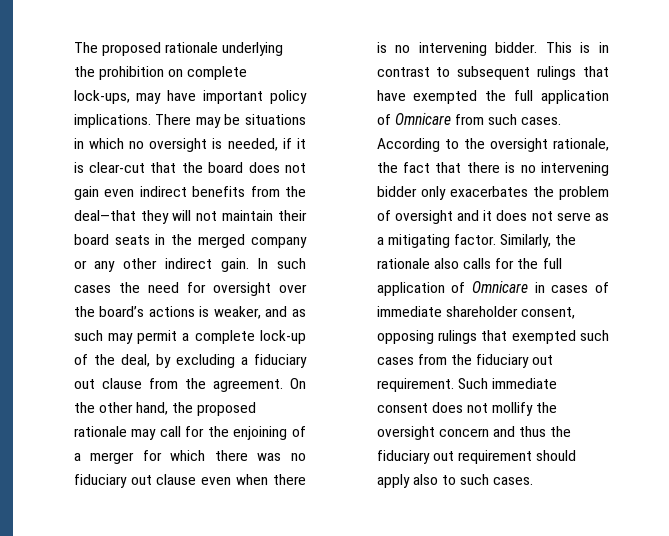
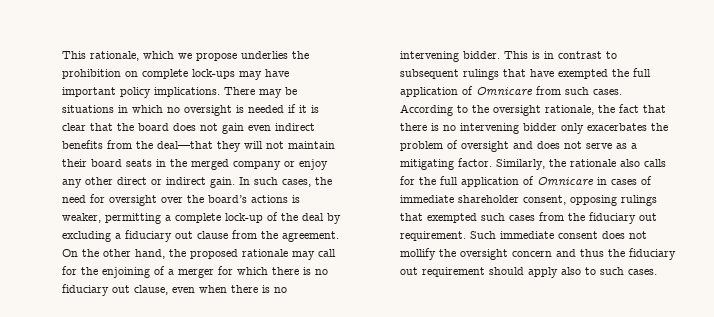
[73,42,284,56] The proposed rationale underlying -> [62,51,289,61] This rationale, which we propose underlies
[73,90,130,104] lock-ups, -> [192,69,236,79] lock-ups
[227,138,278,151] needed, -> [248,105,285,113] needed
[89,162,146,173] clear-cut -> [62,123,87,131] clear
(87, 264) none -> [299,159,329,170] enjoy
(158, 263) none -> [117,177,163,185] direct or
[73,285,111,293] cases -> [282,179,312,187] cases,
[265,306,306,317] [73,330,178,344] and as such may permit -> [105,213,162,224] permitting
[120,354,150,367] deal, -> [302,213,325,221] deal
[257,453,282,461] was -> [303,267,312,275] is
[156,474,197,485] clause -> [134,285,169,295] clause,
[483,210,493,221] it -> (534, 145) none

